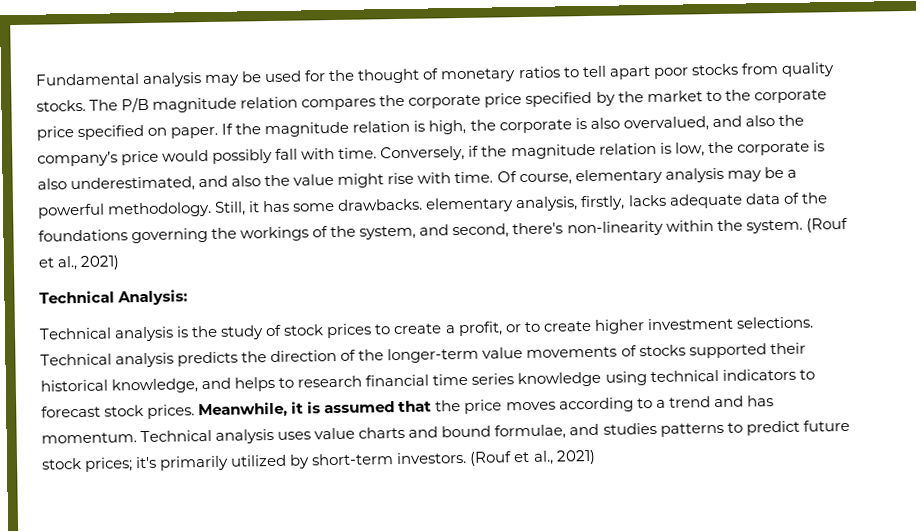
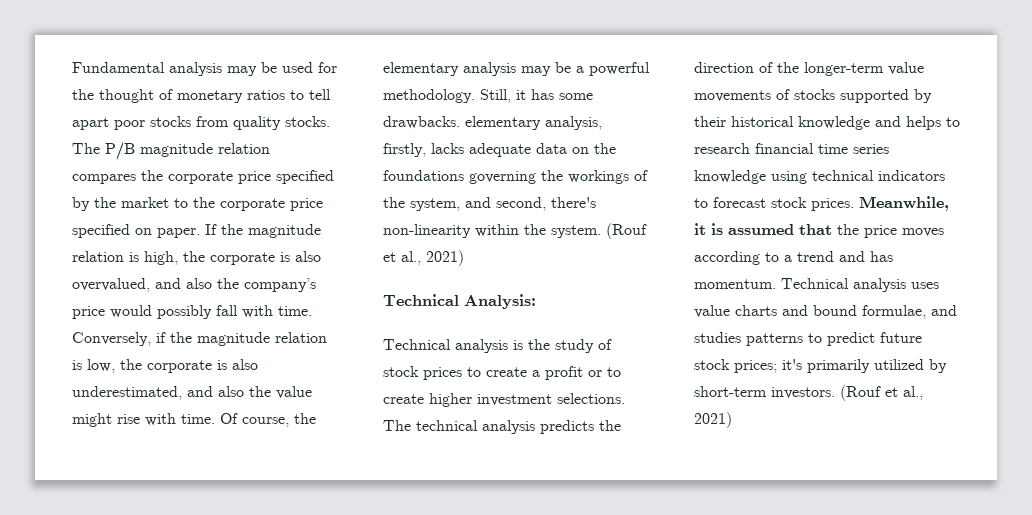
(572, 179) none -> [294,413,316,424] the
[782,192,800,204] of -> [572,147,589,154] on
[457,321,503,337] profit, -> [545,366,583,380] profit
[40,353,112,366] Technical -> [383,420,478,431] The technical
(767, 351) none -> [914,89,932,103] by
[111,378,199,394] knowledge, -> [798,116,870,130] knowledge

